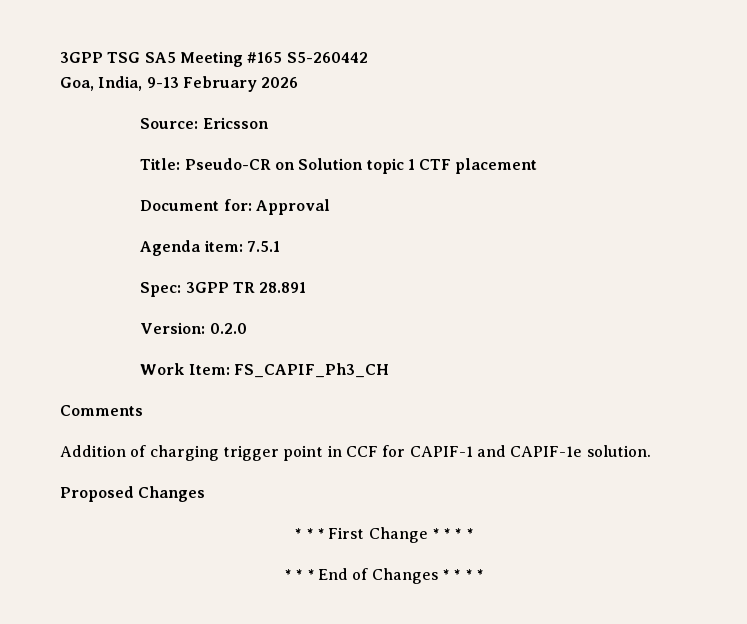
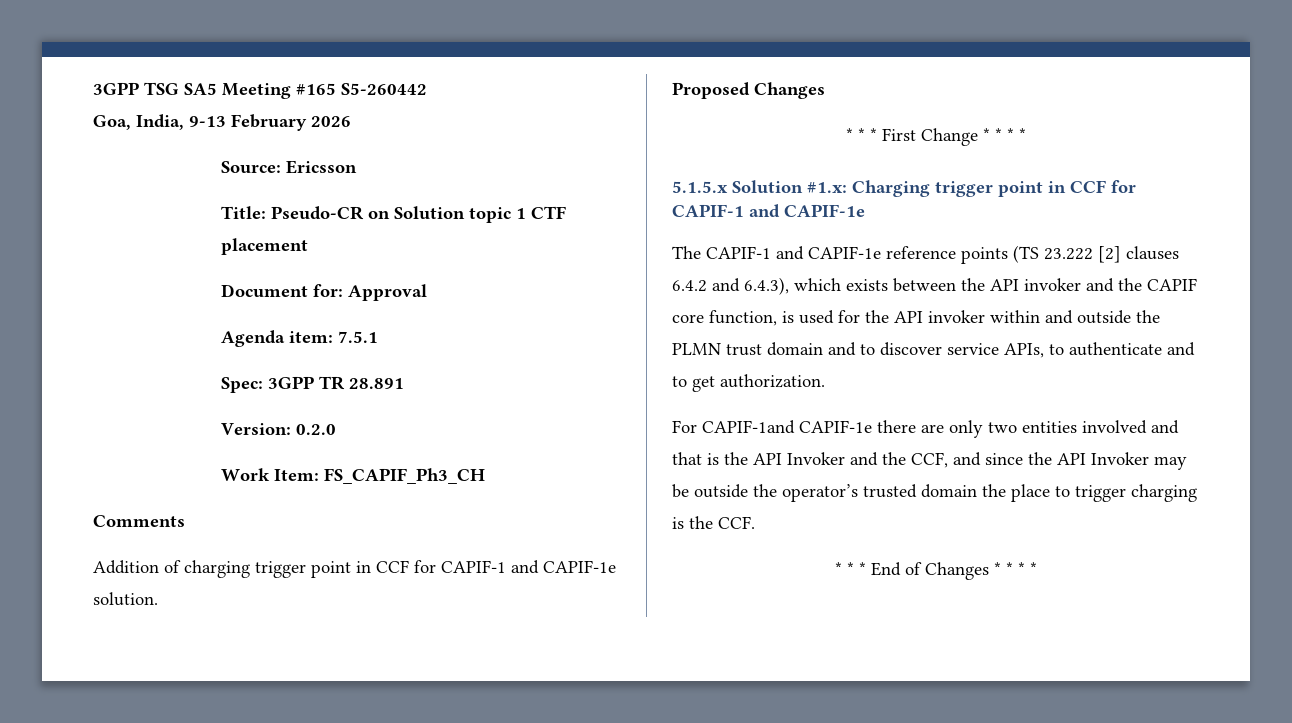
(473, 533) none -> [672,180,1136,197] [672,204,865,218] [672,245,1179,264] [672,277,1197,295] [672,310,1160,326] [672,342,1195,358] [672,374,825,392] [672,420,1179,438] [672,452,1187,470] [672,484,1197,502] [672,516,755,529] // 5.1.5.x Solution #1.x: Charging trigger point in CCF for CAPIF-1 and CAPIF-1e // The CAPIF-1 and CAPIF-1e reference points (TS 23.222 [2] clauses 6.4.2 and 6.4.3), which exists between the API invoker and the CAPIF core function, is used for the API invoker within and outside the PLMN trust domain and to discover service APIs, to authenticate and to get authorization. // For CAPIF-1and CAPIF-1e there are only two entities involved and that is the API Invoker and the CCF, and since the API Invoker may be outside the operator’s trusted domain the place to trigger charging is the CCF.

